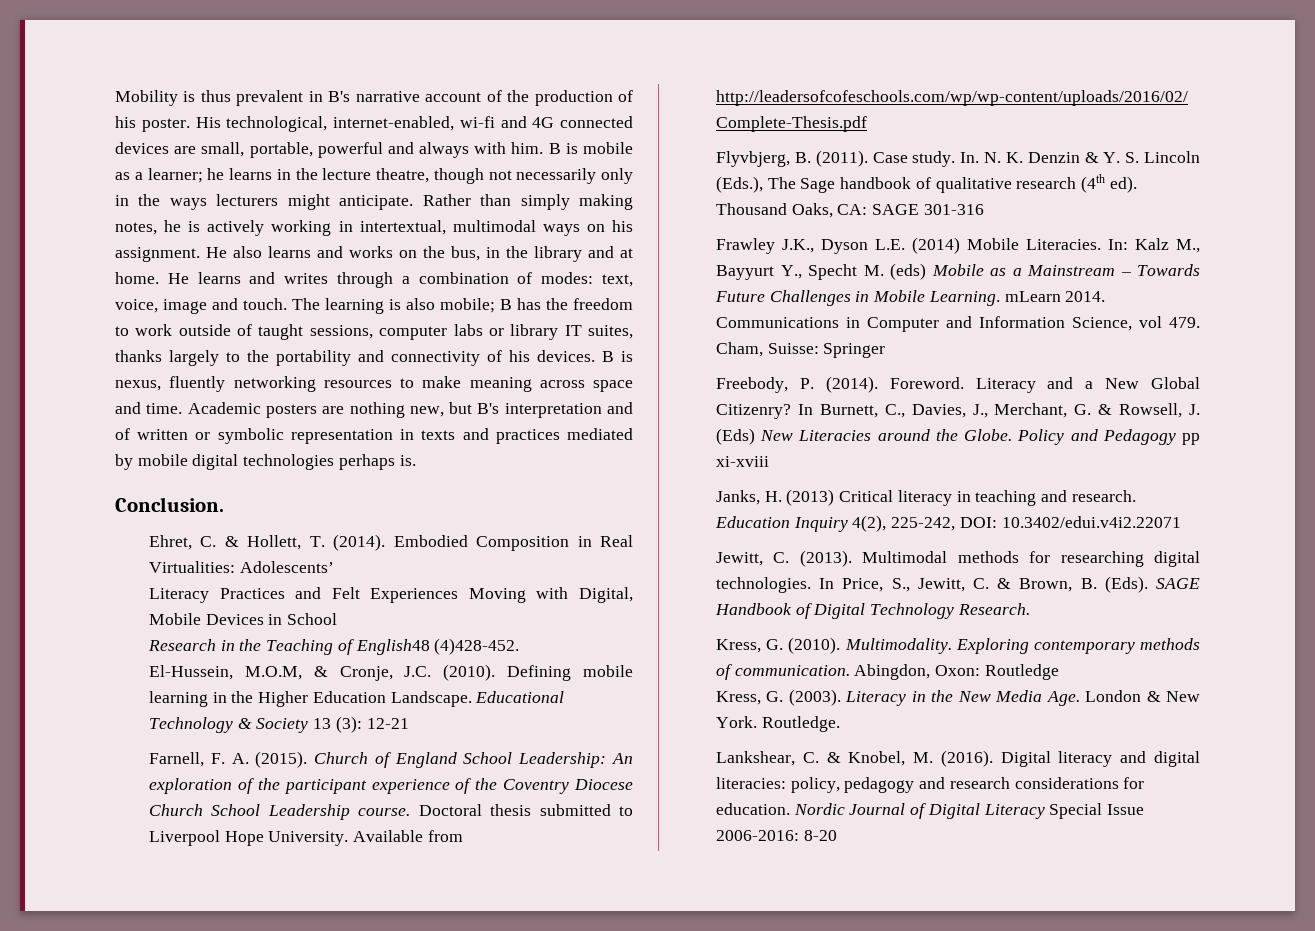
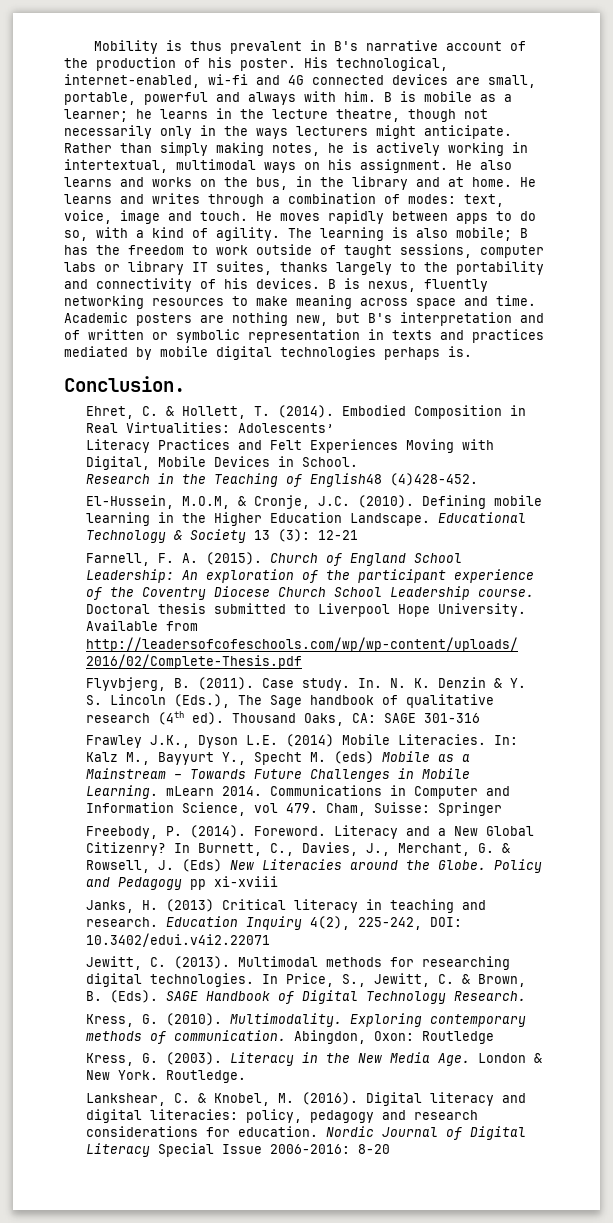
(287, 304) none -> [256,210,536,224] [64,227,280,241] He moves rapidly between apps to do so, with a kind of agility.
[287,613,338,625] School -> [302,457,359,467] School.

